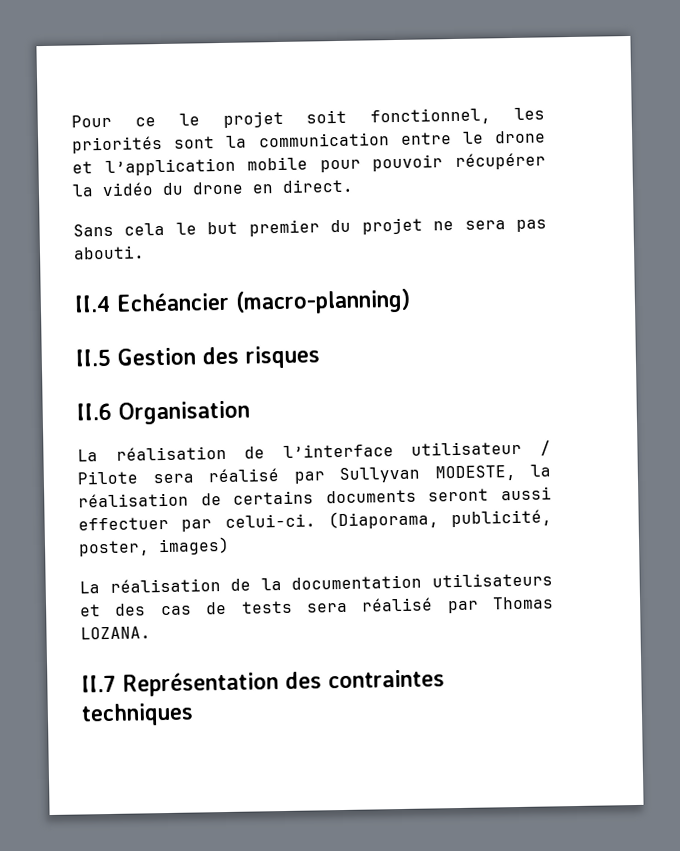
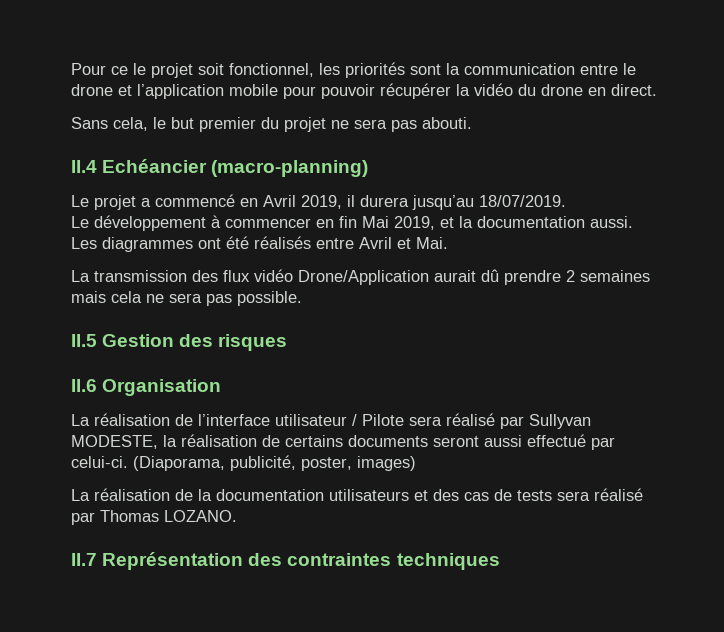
[124,222,166,236] cela -> [113,117,148,131] cela,
(411, 301) none -> [71,194,566,210] [71,215,633,231] [71,236,448,252] [71,269,650,285] [71,291,302,306] // Le projet a commencé en Avril 2019, il durera jusqu’au 18/07/2019. // Le développement à commencer en fin Mai 2019, et la documentation aussi. Les diagrammes ont été réalisés entre Avril et Mai. // La transmission des flux vidéo Drone/Application aurait dû prendre 2 semaines mais cela ne sera pas possible.
[78,516,169,531] effectuer -> [527,434,586,447] effectué
[80,626,151,640] LOZANA. -> [164,510,237,522] LOZANO.

